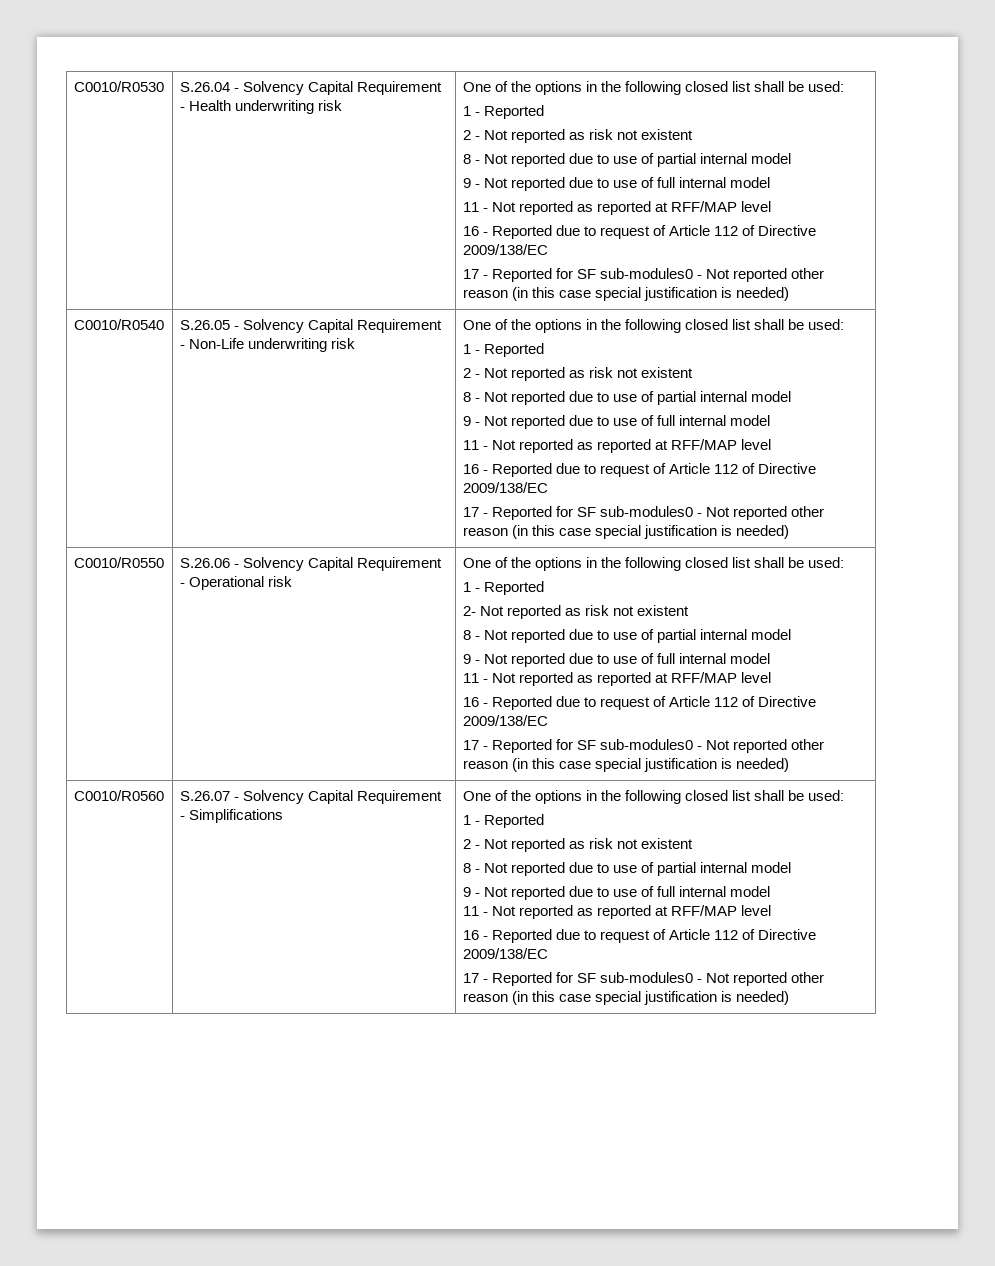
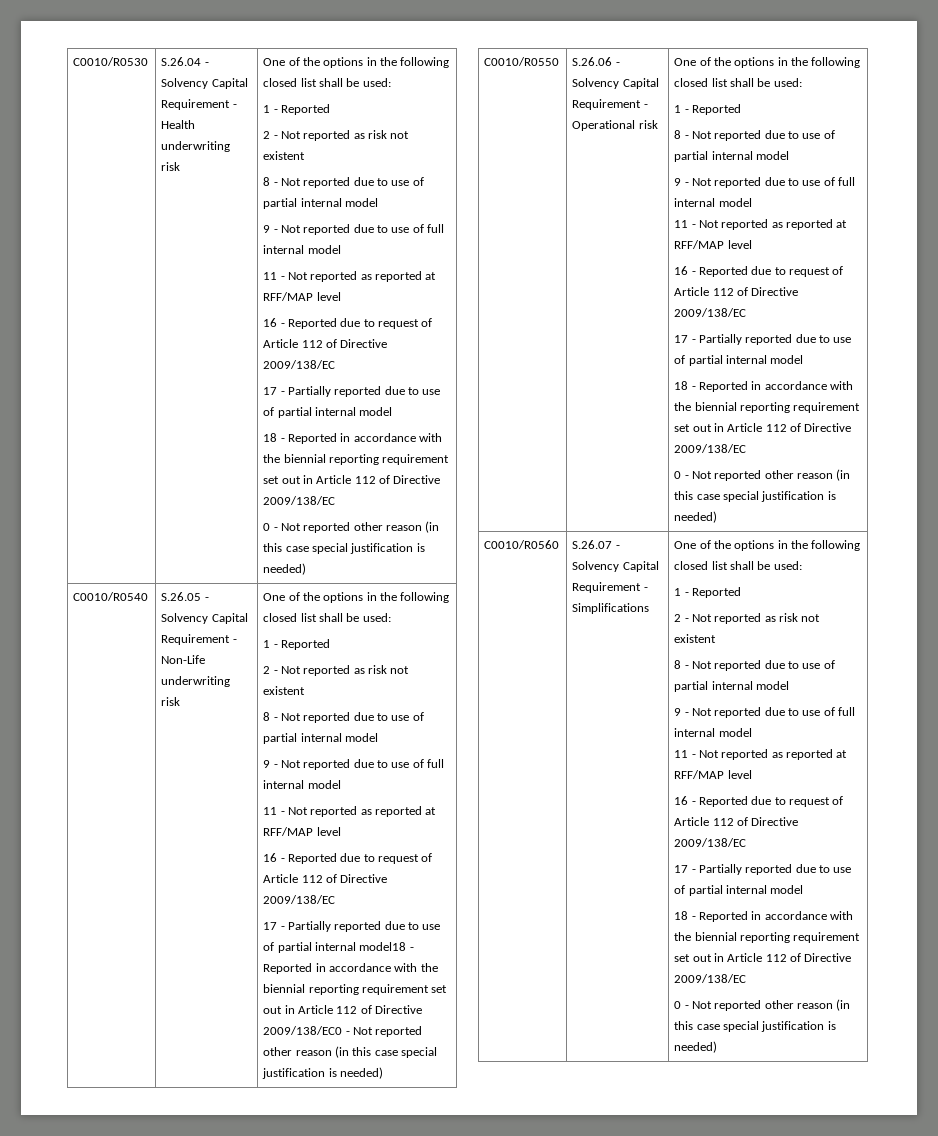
[492,268,694,282] Reported for SF sub-modules0 -> [287,386,441,397] [263,407,393,418] [263,433,443,444] [263,454,450,465] [263,475,441,484] [263,496,336,505] [263,523,271,531] Partially reported due to use of partial internal model // 18 - Reported in accordance with the biennial reporting requirement set out in Article 112 of Directive 2009/138/EC // 0
[492,506,694,520] Reported for SF sub-modules0 -> [287,921,441,932] [263,942,414,953] [263,963,438,974] [263,984,448,995] [263,1005,423,1014] [263,1026,343,1035] Partially reported due to use of partial internal model18 - Reported in accordance with the biennial reporting requirement set out in Article 112 of Directive 2009/138/EC0
[462,605,690,619] // 2- Not reported as risk not existent -> (741, 109) none
[492,739,694,753] Reported for SF sub-modules0 -> [698,334,852,345] [674,355,804,366] [674,381,854,392] [674,402,861,413] [674,423,852,432] [674,444,747,453] [674,471,682,479] Partially reported due to use of partial internal model // 18 - Reported in accordance with the biennial reporting requirement set out in Article 112 of Directive 2009/138/EC // 0
[492,972,694,986] Reported for SF sub-modules0 -> [698,864,852,875] [674,885,804,896] [674,911,854,922] [674,932,861,943] [674,953,852,962] [674,974,747,983] [674,1001,682,1009] Partially reported due to use of partial internal model // 18 - Reported in accordance with the biennial reporting requirement set out in Article 112 of Directive 2009/138/EC // 0

